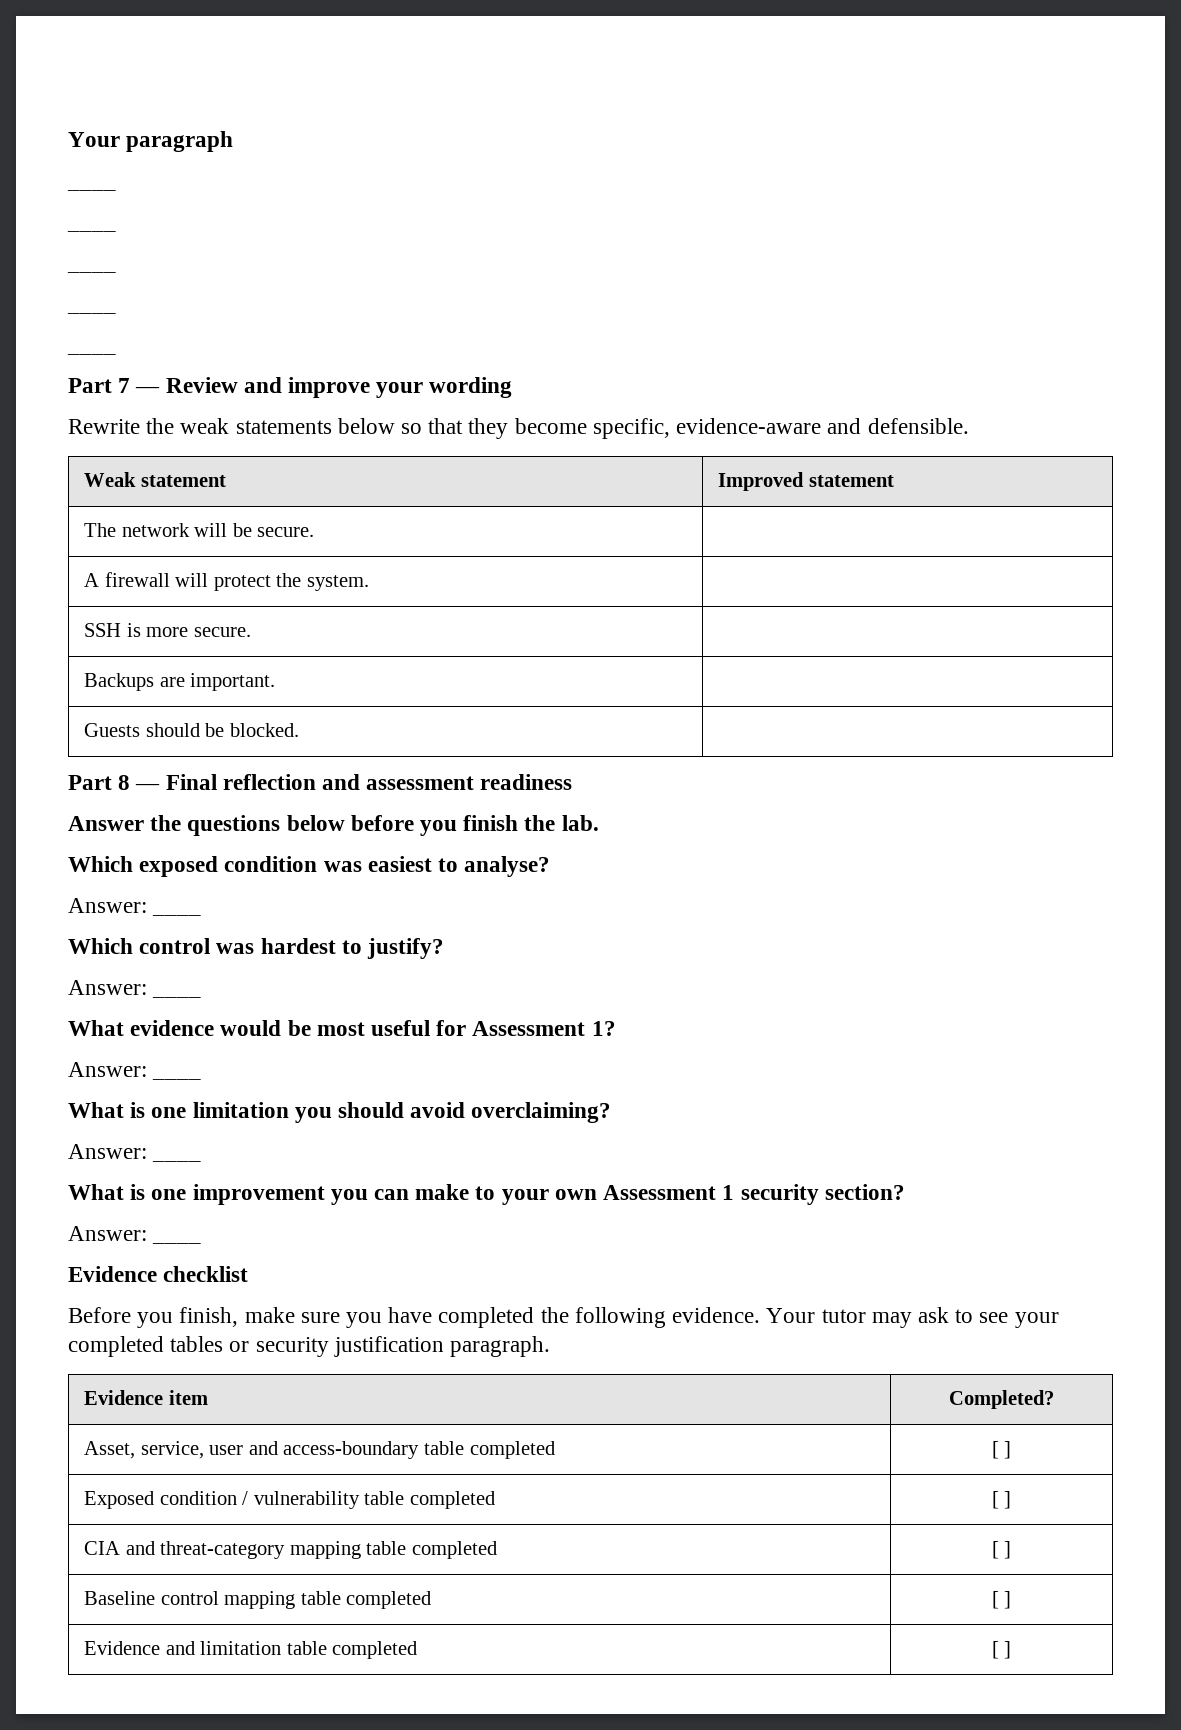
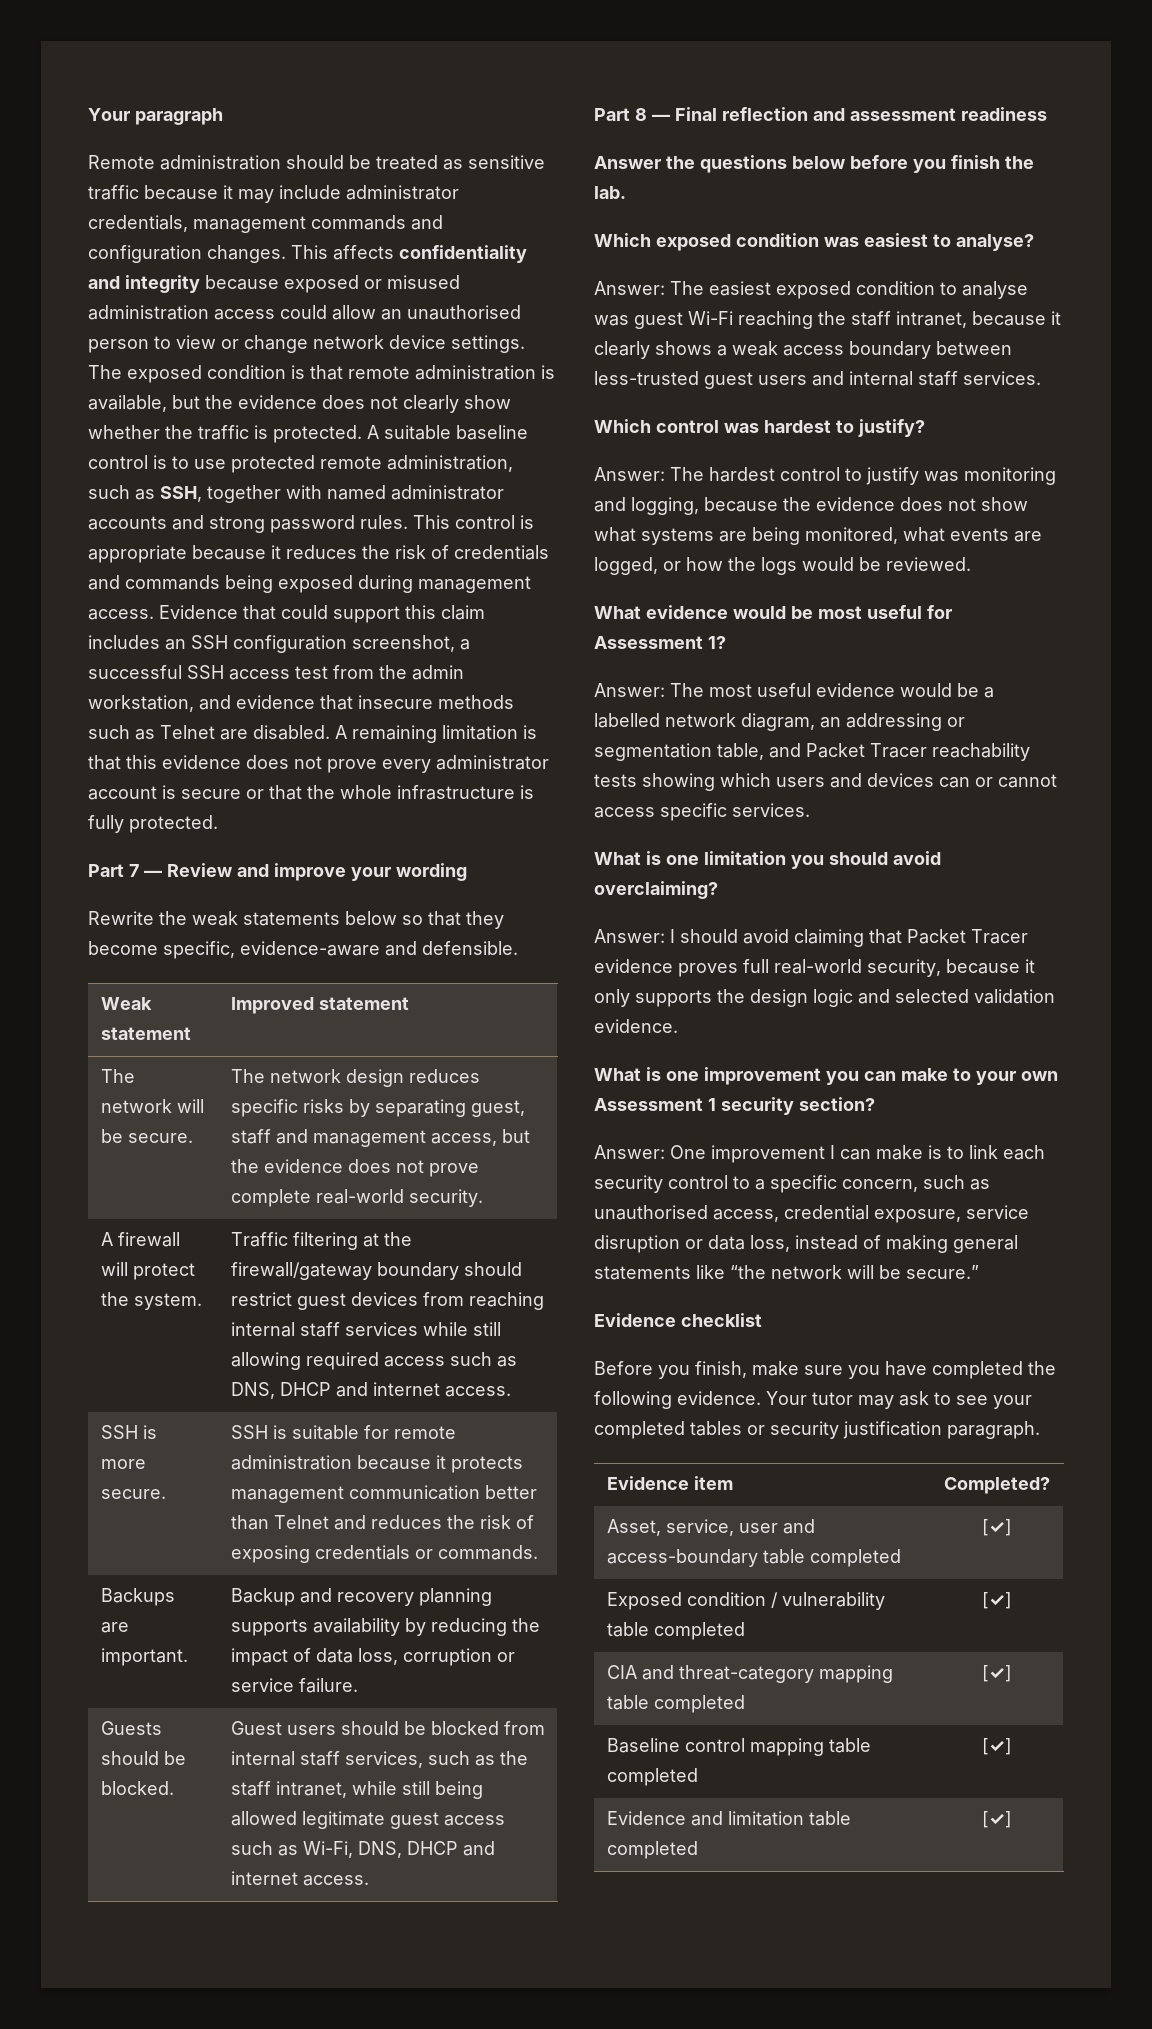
[67,188,116,191] [67,229,116,232] [67,270,116,273] [67,311,116,314] [67,352,116,355] ____ // ____ // ____ // ____ // ____ -> [88,155,545,170] [88,185,459,203] [88,215,443,233] [88,245,527,263] [88,275,460,293] [88,305,521,320] [88,335,525,353] [88,365,555,383] [88,395,511,413] [88,425,528,443] [88,455,513,473] [88,485,504,503] [88,515,534,533] [88,545,549,563] [88,575,531,593] [88,605,485,623] [88,635,470,653] [88,665,464,680] [88,695,514,712] [88,725,537,743] [88,755,549,773] [88,785,534,800] [88,815,218,833] Remote administration should be treated as sensitive traffic because it may include administrator credentials, management commands and configuration changes. This affects confidentiality and integrity because exposed or misused administration access could allow an unauthorised person to view or change network device settings. The exposed condition is that remote administration is available, but the evidence does not clearly show whether the traffic is protected. A suitable baseline control is to use protected remote administration, such as SSH, together with named administrator accounts and strong password rules. This control is appropriate because it reduces the risk of credentials and commands being exposed during management access. Evidence that could support this claim includes an SSH configuration screenshot, a successful SSH access test from the admin workstation, and evidence that insecure methods such as Telnet are disabled. A remaining limitation is that this evidence does not prove every administrator account is secure or that the whole infrastructure is fully protected.
(315, 532) none -> [230,1069,480,1087] [230,1099,525,1117] [230,1129,530,1147] [230,1159,479,1177] [230,1189,483,1207] The network design reduces specific risks by separating guest, staff and management access, but the evidence does not prove complete real-world security.
[84,623,251,637] [84,673,276,691] [84,723,299,737] // SSH is more secure. | // Backups are important. | // Guests should be blocked. | -> [230,1232,412,1250] [230,1262,522,1280] [230,1292,544,1310] [230,1322,501,1337] [230,1352,517,1370] [230,1382,511,1399] [100,1425,157,1439] [100,1459,146,1469] [100,1489,166,1499] [230,1425,456,1440] [230,1455,523,1473] [230,1485,537,1503] [230,1515,534,1530] [230,1545,538,1563] [100,1588,175,1606] [100,1622,129,1633] [100,1648,188,1666] [230,1588,492,1606] [230,1618,540,1636] [230,1648,515,1666] [230,1678,358,1693] [100,1721,162,1735] [100,1751,186,1765] [100,1781,174,1795] [230,1721,545,1735] [230,1751,528,1768] [230,1781,483,1799] [230,1811,505,1829] [230,1841,495,1858] [230,1871,369,1886] Traffic filtering at the firewall/gateway boundary should restrict guest devices from reaching internal staff services while still allowing required access such as DNS, DHCP and internet access. // SSH is more secure. | SSH is suitable for remote administration because it protects management communication better than Telnet and reduces the risk of exposing credentials or commands. // Backups are important. | Backup and recovery planning supports availability by reducing the impact of data loss, corruption or service failure. // Guests should be blocked. | Guest users should be blocked from internal staff services, such as the staff intranet, while still being allowed legitimate guest access such as Wi-Fi, DNS, DHCP and internet access.
[152,913,202,916] ____ -> [670,281,1028,299] [594,311,1061,329] [594,341,1012,359] [594,371,1041,389] The easiest exposed condition to analyse was guest Wi-Fi reaching the staff intranet, because it clearly shows a weak access boundary between less-trusted guest users and internal staff services.
[152,995,202,998] ____ -> [670,467,1056,485] [594,497,1028,515] [594,527,1042,545] [594,557,971,575] The hardest control to justify was monitoring and logging, because the evidence does not show what systems are being monitored, what events are logged, or how the logs would be reviewed.
[152,1077,202,1080] ____ -> [670,683,994,698] [594,713,965,731] [594,743,1030,761] [594,773,1057,791] [594,803,810,821] The most useful evidence would be a labelled network diagram, an addressing or segmentation table, and Packet Tracer reachability tests showing which users and devices can or cannot access specific services.
[152,1159,202,1162] ____ -> [670,929,1028,947] [594,959,1035,977] [594,989,1055,1007] [594,1019,678,1033] I should avoid claiming that Packet Tracer evidence proves full real-world security, because it only supports the design logic and selected validation evidence.
[152,1241,202,1244] ____ -> [670,1145,1045,1163] [594,1175,990,1193] [594,1205,1029,1223] [594,1235,1018,1253] [594,1265,979,1280] One improvement I can make is to link each security control to a specific concern, such as unauthorised access, credential exposure, service disruption or data loss, instead of making general statements like “the network will be secure.”
[991,1441,1012,1459] [ ] -> [982,1519,1012,1536] [✓]
[991,1491,1012,1509] [ ] -> [982,1592,1012,1609] [✓]
[991,1541,1012,1559] [ ] -> [982,1665,1012,1682] [✓]
[991,1591,1012,1609] [ ] -> [982,1738,1012,1755] [✓]
[991,1641,1012,1659] [ ] -> [982,1811,1012,1828] [✓]

